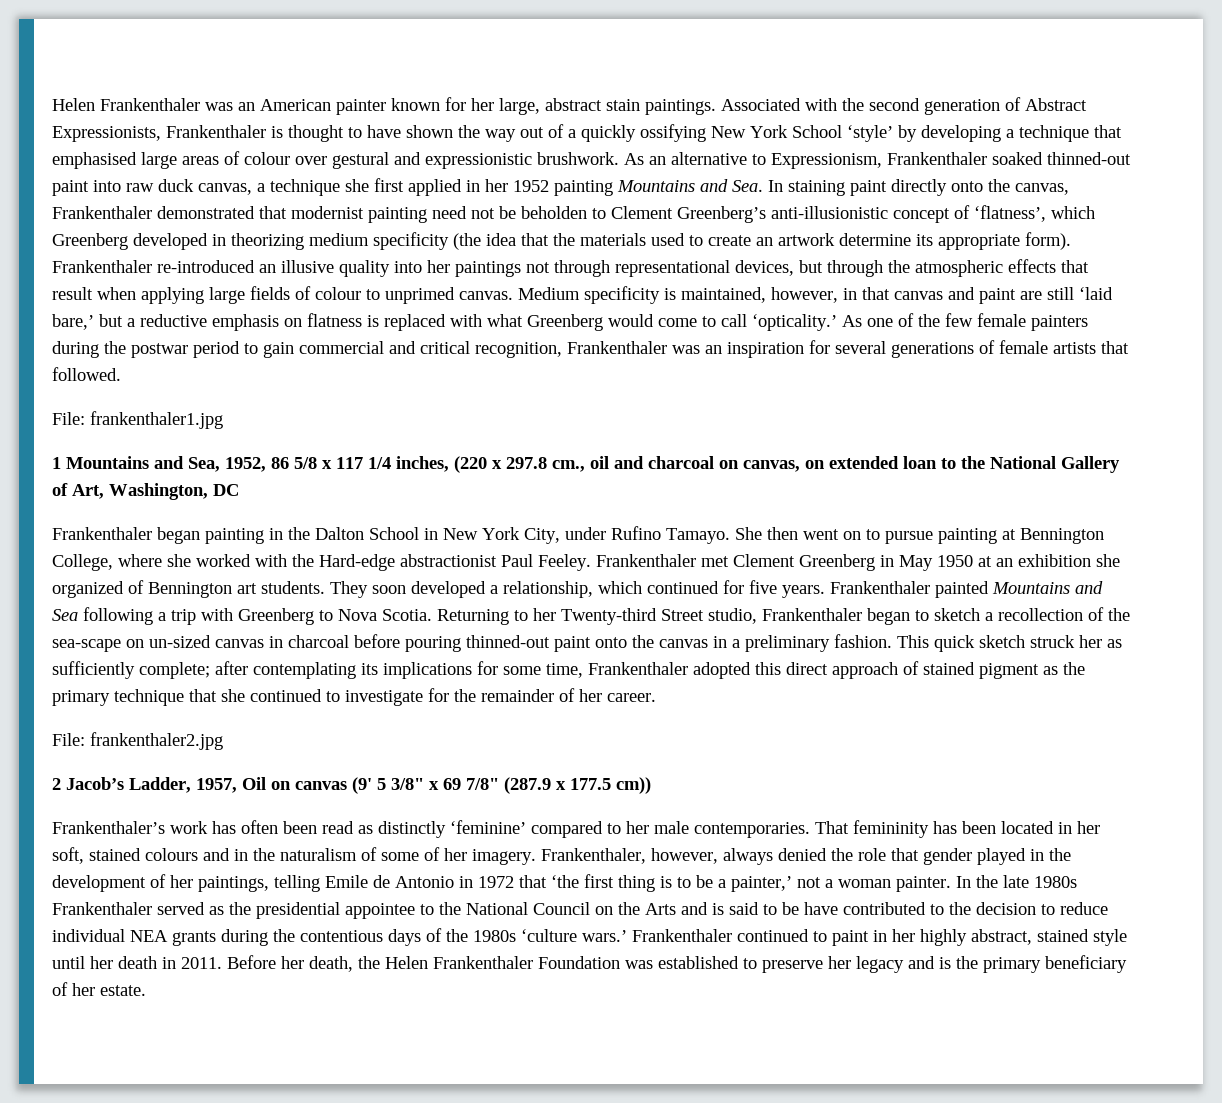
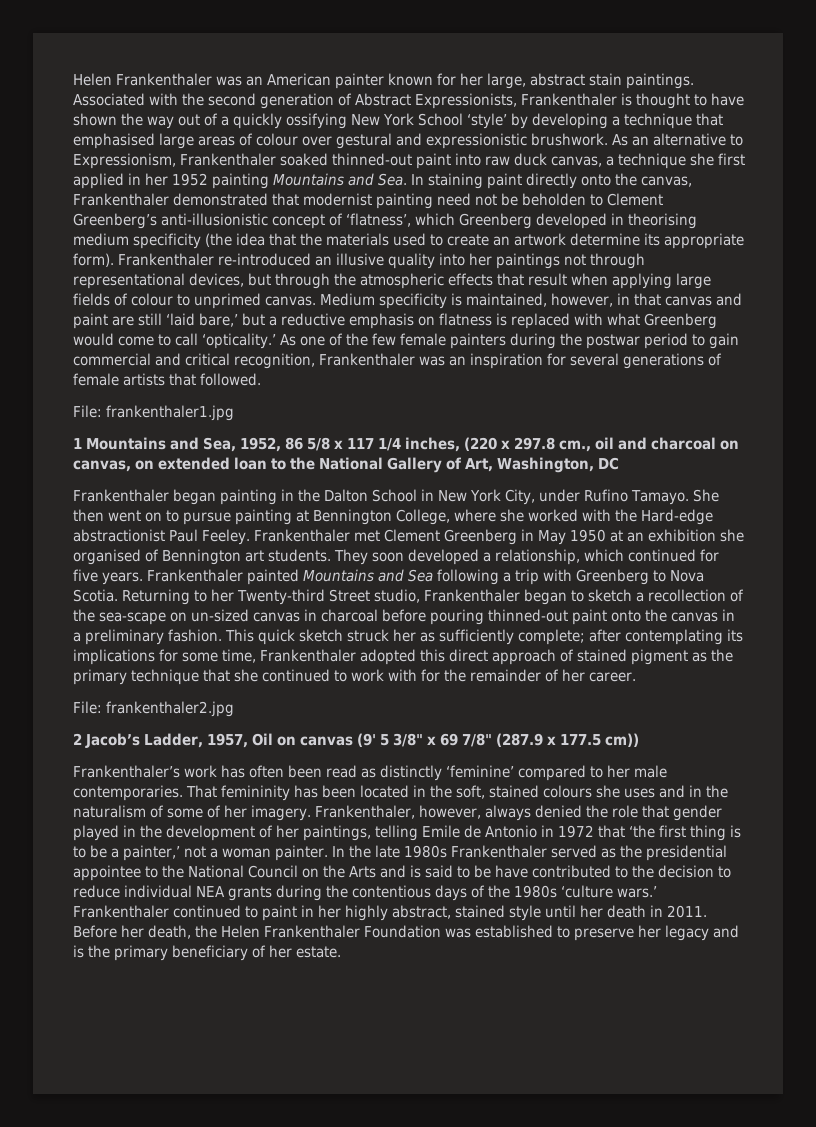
[231,233,304,250] theorizing -> [628,213,697,229] theorising
[52,581,124,598] organized -> [73,549,141,565] organised
[345,690,423,706] investigate -> [351,669,417,682] work with
[1077,821,1100,834] her -> [430,785,452,798] the
(198, 854) none -> [596,785,655,798] she uses

